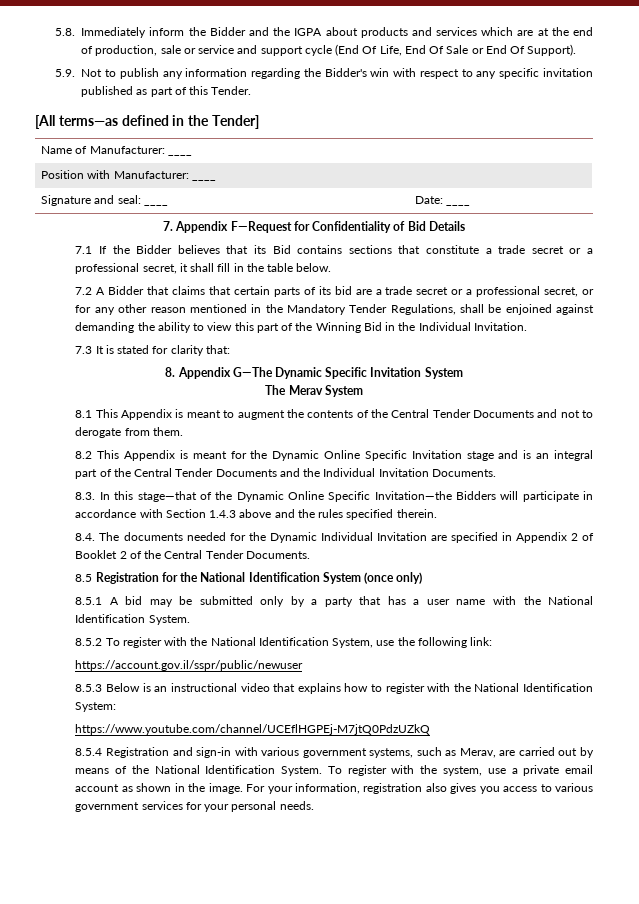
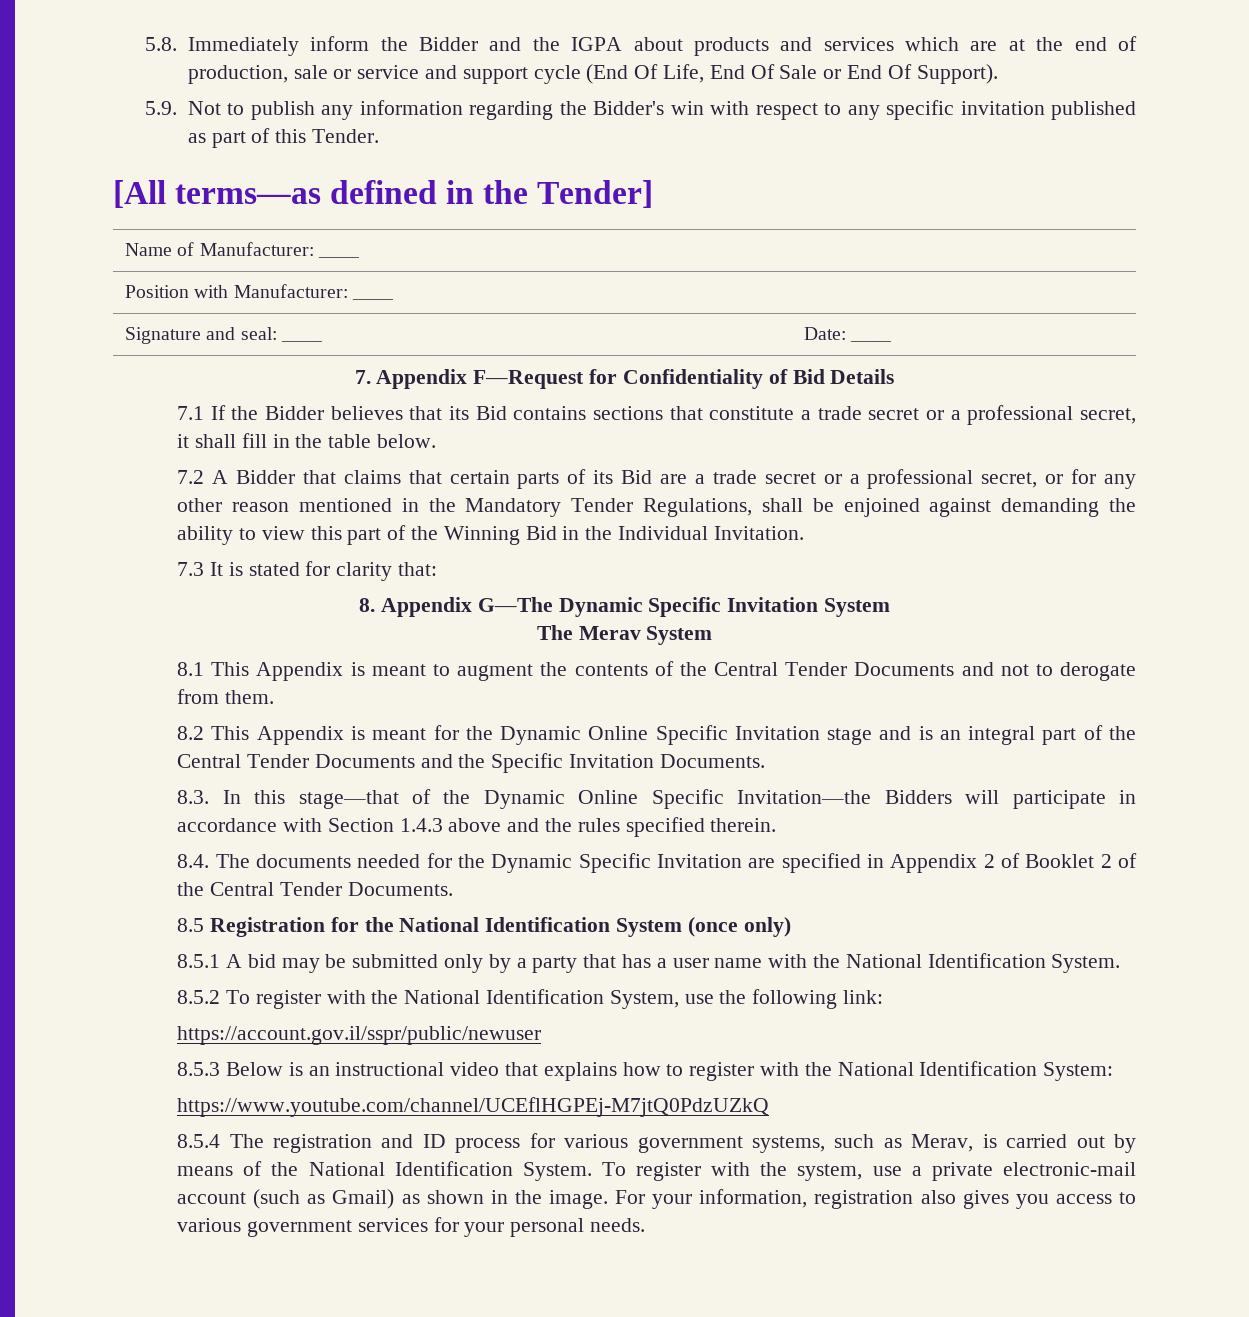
[334,286,352,295] bid -> [621,470,653,484] Bid
[323,468,376,477] Individual -> [491,753,564,773] Specific
[320,532,373,541] Individual -> [578,853,651,873] Specific
[105,747,258,758] Registration and sign-in with -> [229,1133,555,1153] The registration and ID process for
[499,750,516,756] are -> [982,1134,997,1148] is
[564,765,593,774] [75,784,120,792] email account -> [1002,1162,1136,1176] [177,1189,395,1209] electronic-mail account (such as Gmail)

